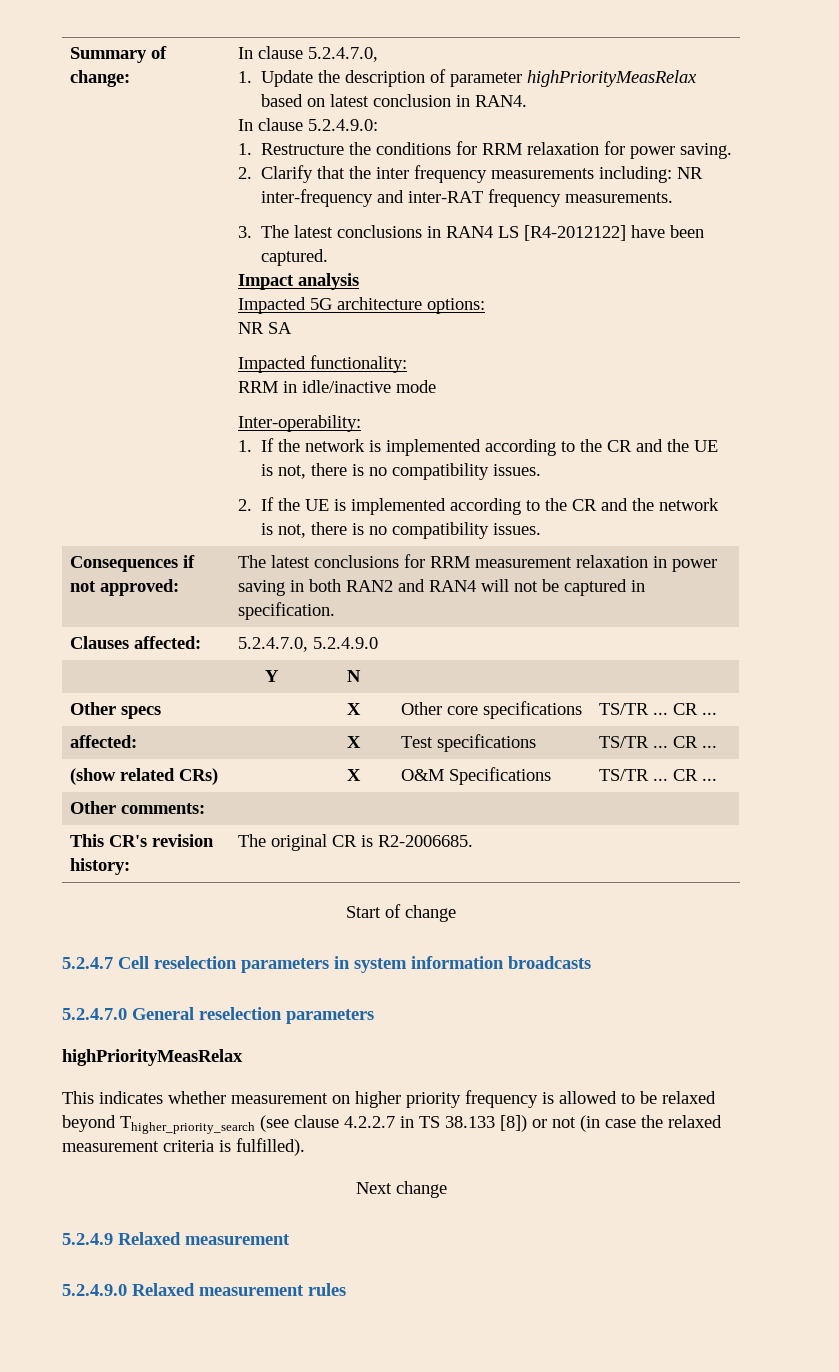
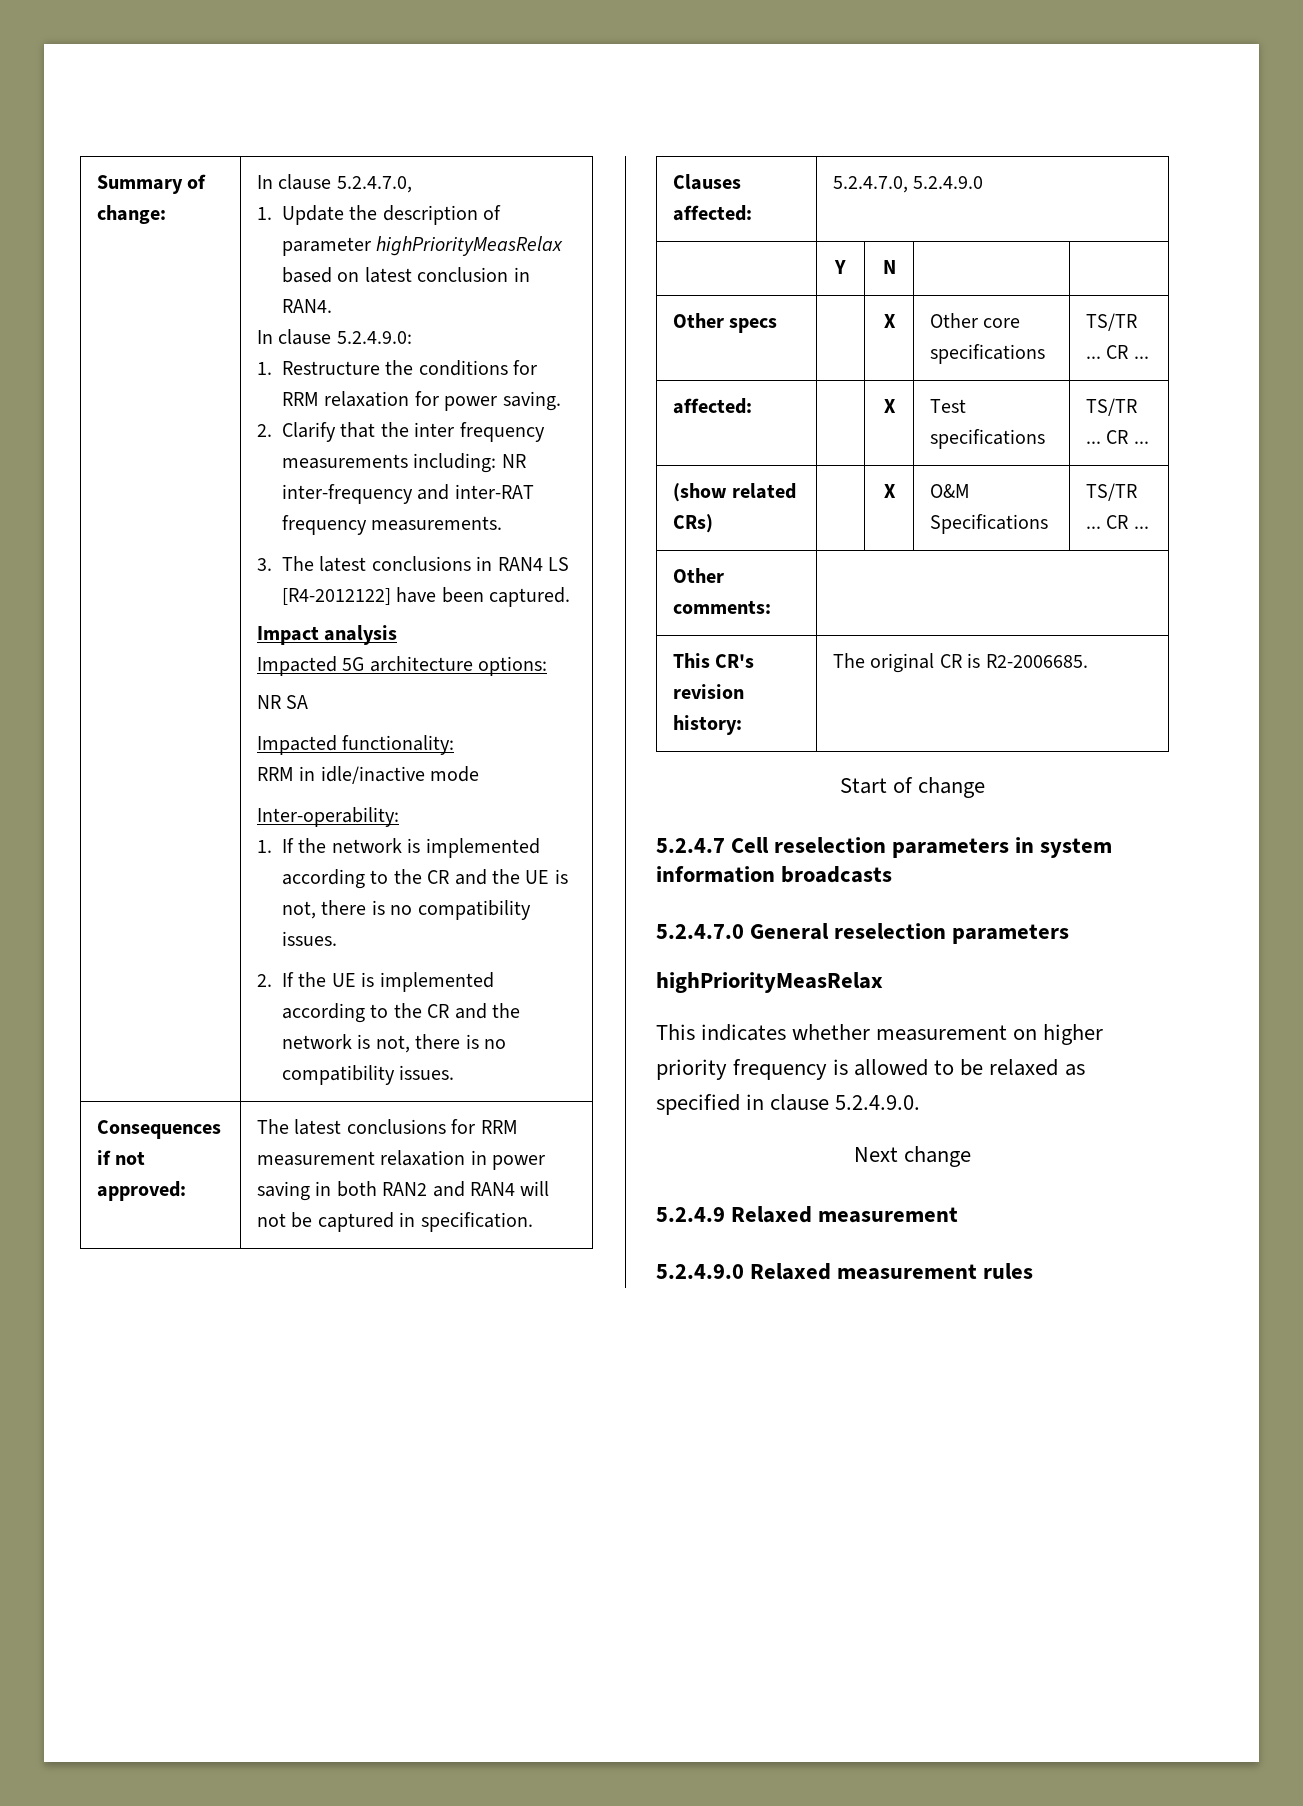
[62,1115,722,1134] [62,1138,305,1156] beyond Thigher_priority_search (see clause 4.2.2.7 in TS 38.133 [8]) or not (in case the relaxed measurement criteria is fulfilled). -> [1064,1064,1085,1076] [656,1094,921,1115] as specified in clause 5.2.4.9.0.

